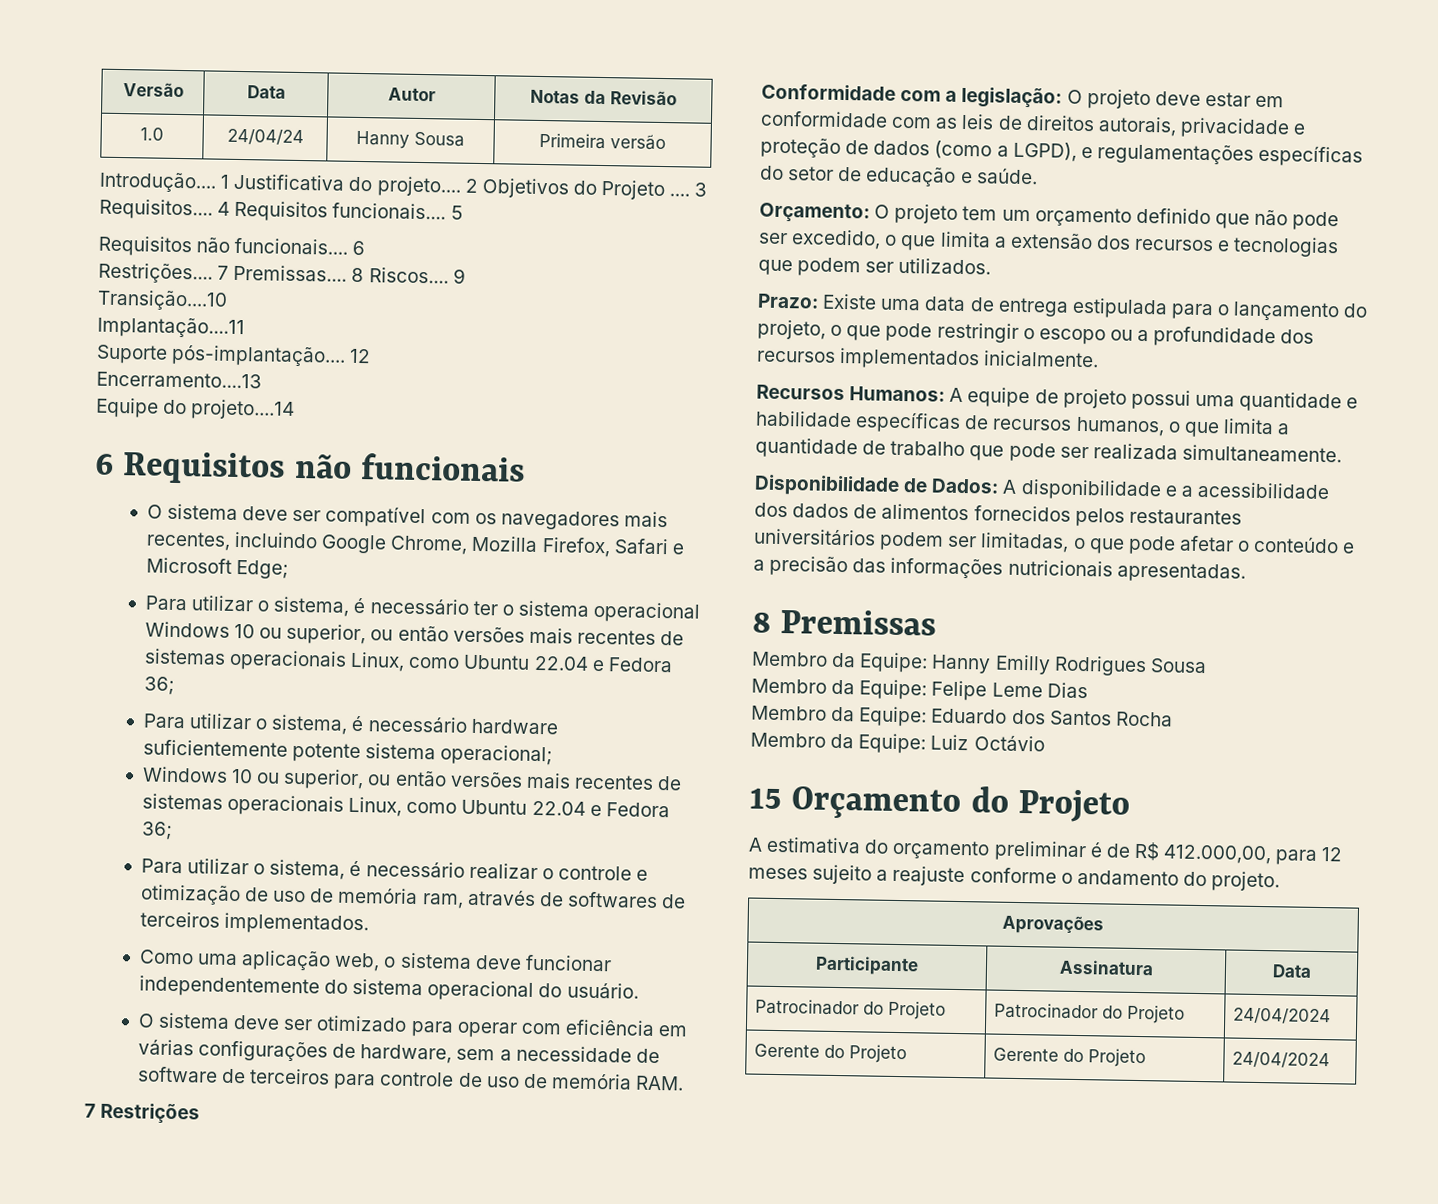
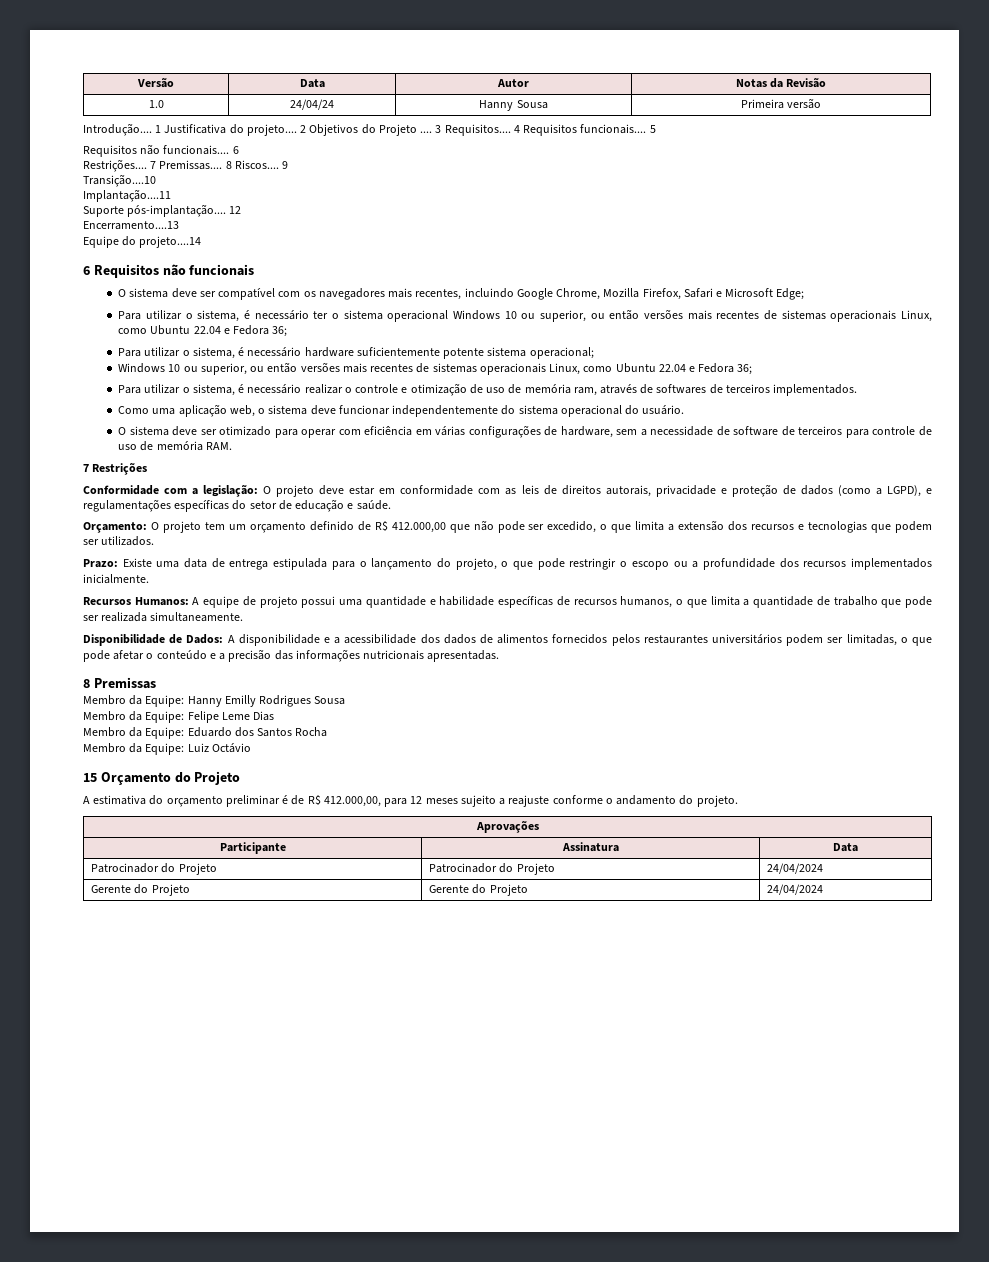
(1211, 216) none -> [357,521,446,533] de R$ 412.000,00

